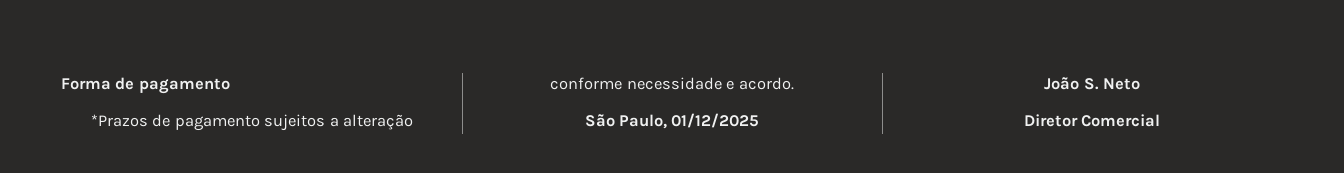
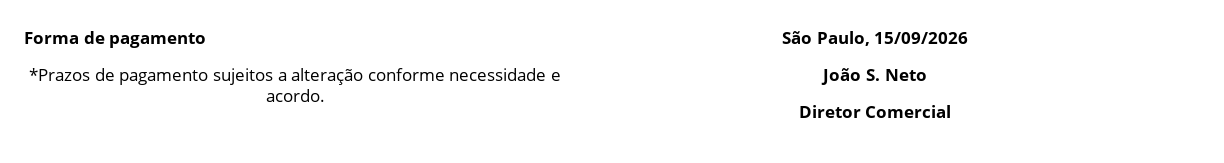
[671,113,760,128] 01/12/2025 -> [874,32,969,44] 15/09/2026

